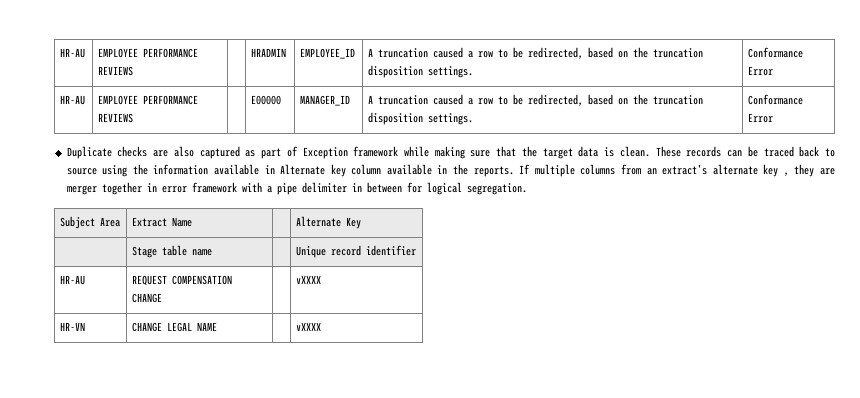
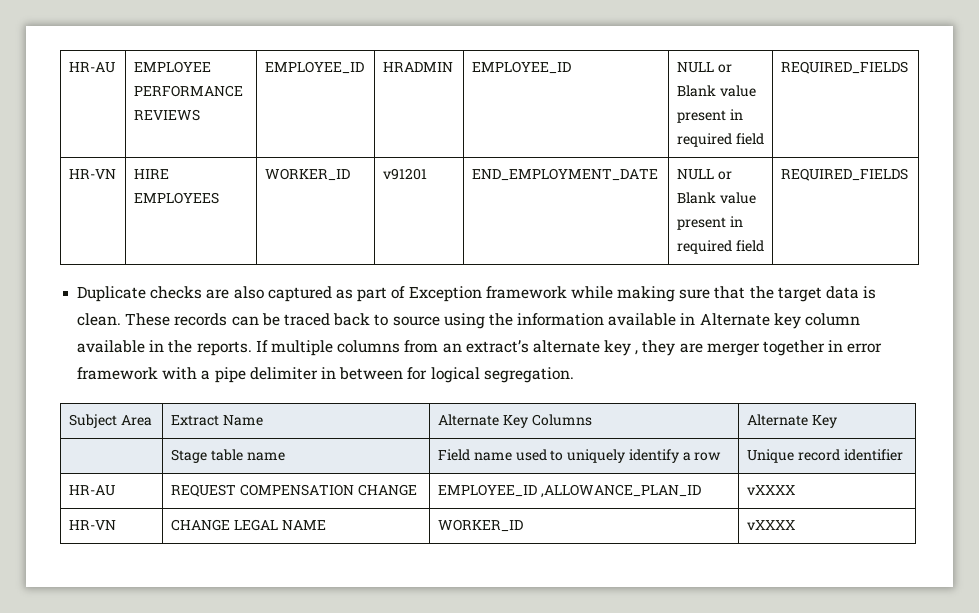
[60,48,86,58] [98,48,199,58] [98,66,134,76] HR-AU | EMPLOYEE PERFORMANCE REVIEWS | -> [68,62,115,73] [133,61,211,73] [133,85,243,97] [133,109,200,121] [264,61,364,74] HR-AU | EMPLOYEE PERFORMANCE REVIEWS | EMPLOYEE_ID
[368,47,704,59] [368,65,474,78] [748,47,804,58] [748,66,774,76] [60,95,86,105] [98,95,199,105] [98,113,134,123] [251,95,282,105] [300,95,351,106] [368,94,704,106] [368,112,474,125] [748,94,804,105] [748,113,774,123] A truncation caused a row to be redirected, based on the truncation disposition settings. | Conformance Error // HR-AU | EMPLOYEE PERFORMANCE REVIEWS | | E00000 | MANAGER_ID | A truncation caused a row to be redirected, based on the truncation disposition settings. | Conformance Error -> [676,62,732,73] [676,85,756,97] [676,109,743,123] [676,133,764,147] [780,61,908,74] [68,169,116,179] [133,169,169,179] [133,192,219,204] [264,168,350,181] [382,168,427,180] [471,168,658,181] [676,169,732,180] [676,192,756,204] [676,216,743,230] [676,240,764,254] [780,168,908,181] NULL or Blank value present in required field | REQUIRED_FIELDS // HR-VN | HIRE EMPLOYEES | WORKER_ID | v91201 | END_EMPLOYMENT_DATE | NULL or Blank value present in required field | REQUIRED_FIELDS
(193, 222) none -> [437,414,592,428] Alternate Key Columns
(213, 252) none -> [437,449,722,463] Field name used to uniquely identify a row
(163, 298) none -> [437,484,701,498] EMPLOYEE_ID ,ALLOWANCE_PLAN_ID
(218, 326) none -> [437,519,523,532] WORKER_ID

